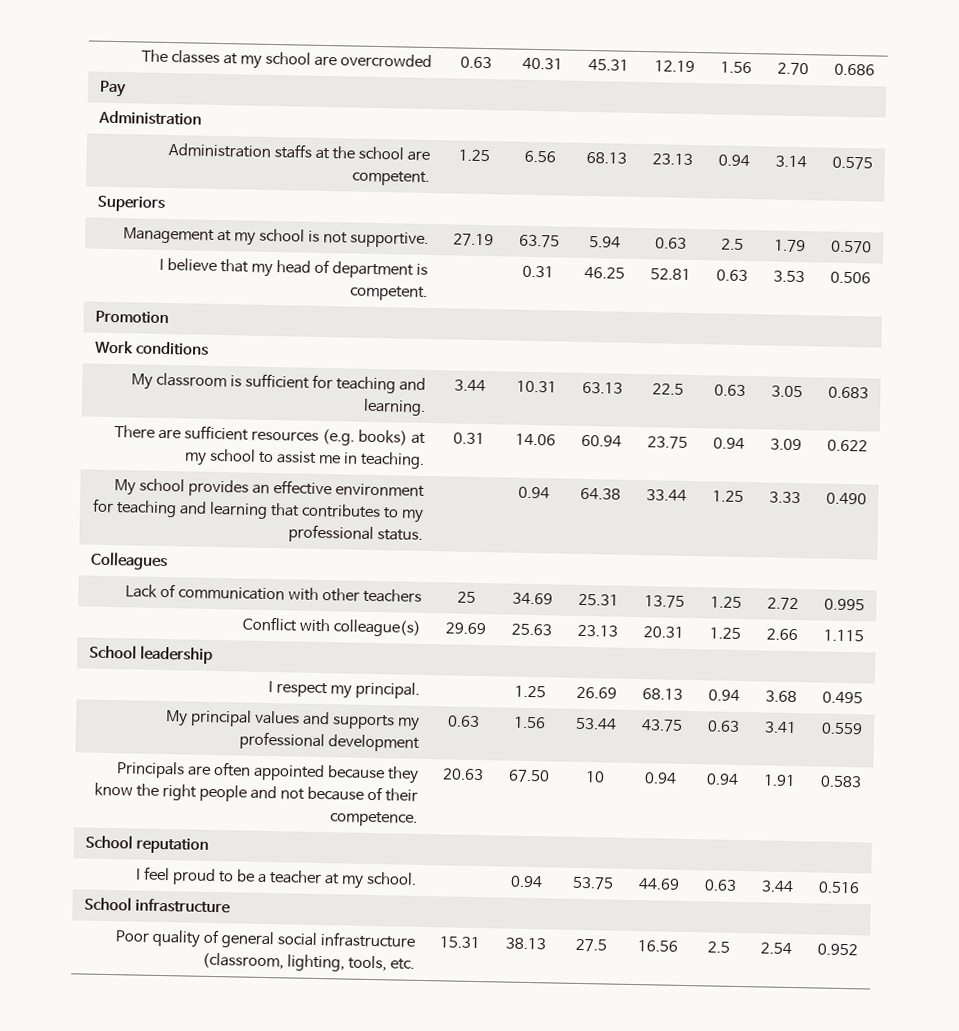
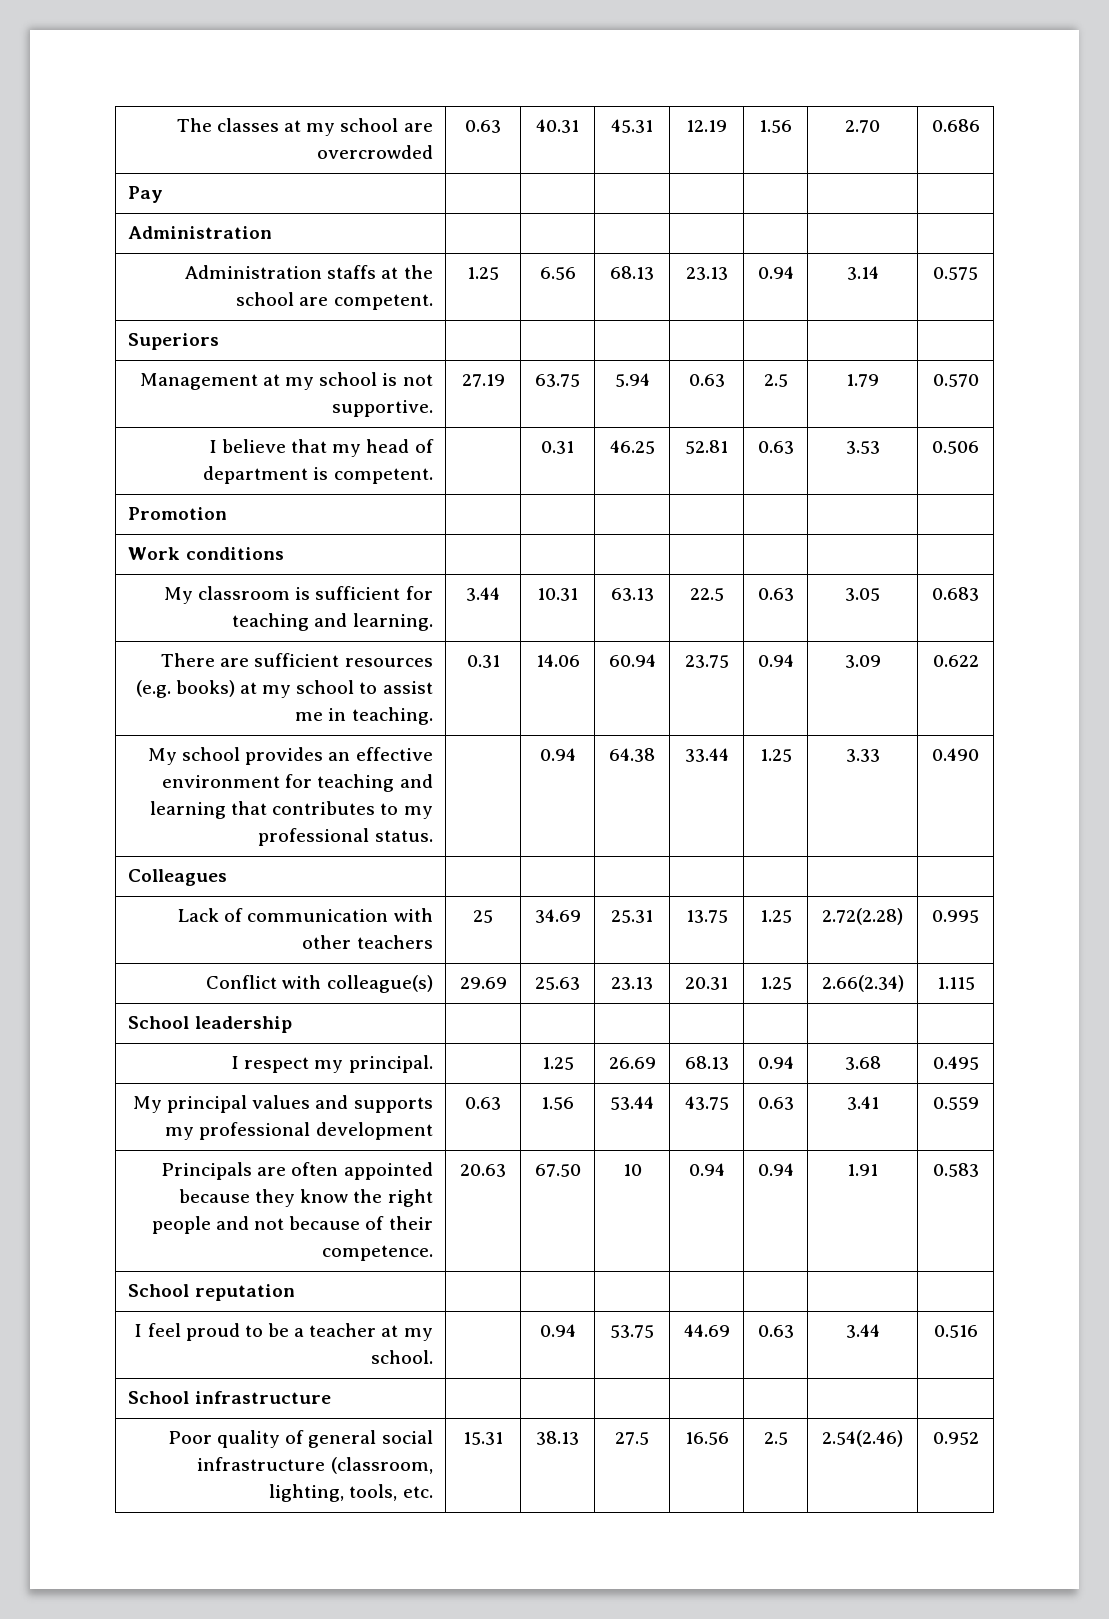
[766,597,799,611] 2.72 -> [822,908,903,925] 2.72(2.28)
[765,628,798,641] 2.66 -> [821,975,904,992] 2.66(2.34)
[759,942,792,955] 2.54 -> [822,1430,903,1447] 2.54(2.46)

